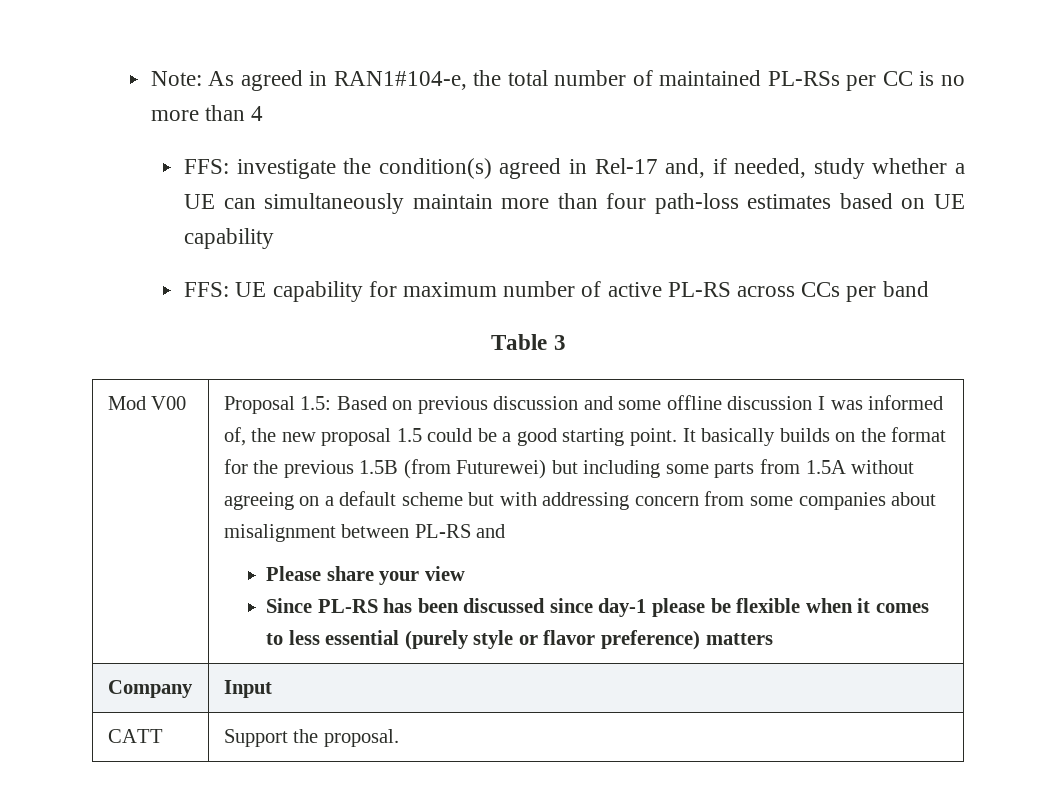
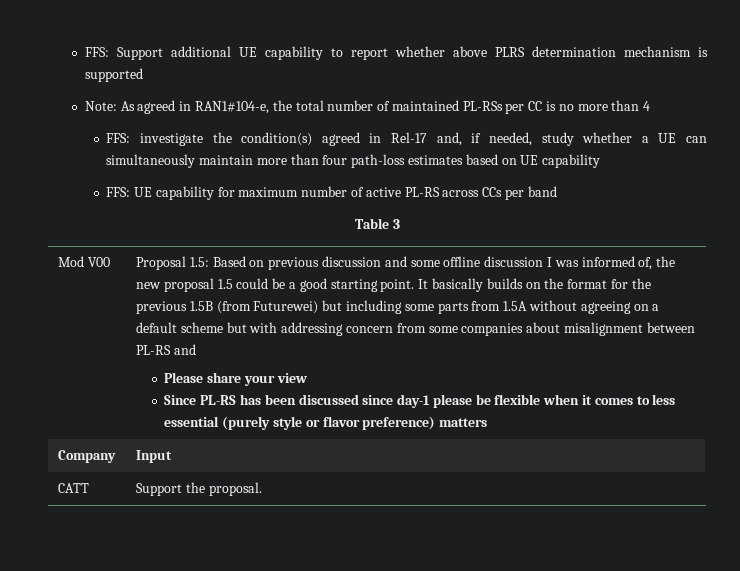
(150, 78) none -> [84,46,709,60] [84,68,143,82] FFS: Support additional UE capability to report whether above PLRS determination mechanism is supported //

